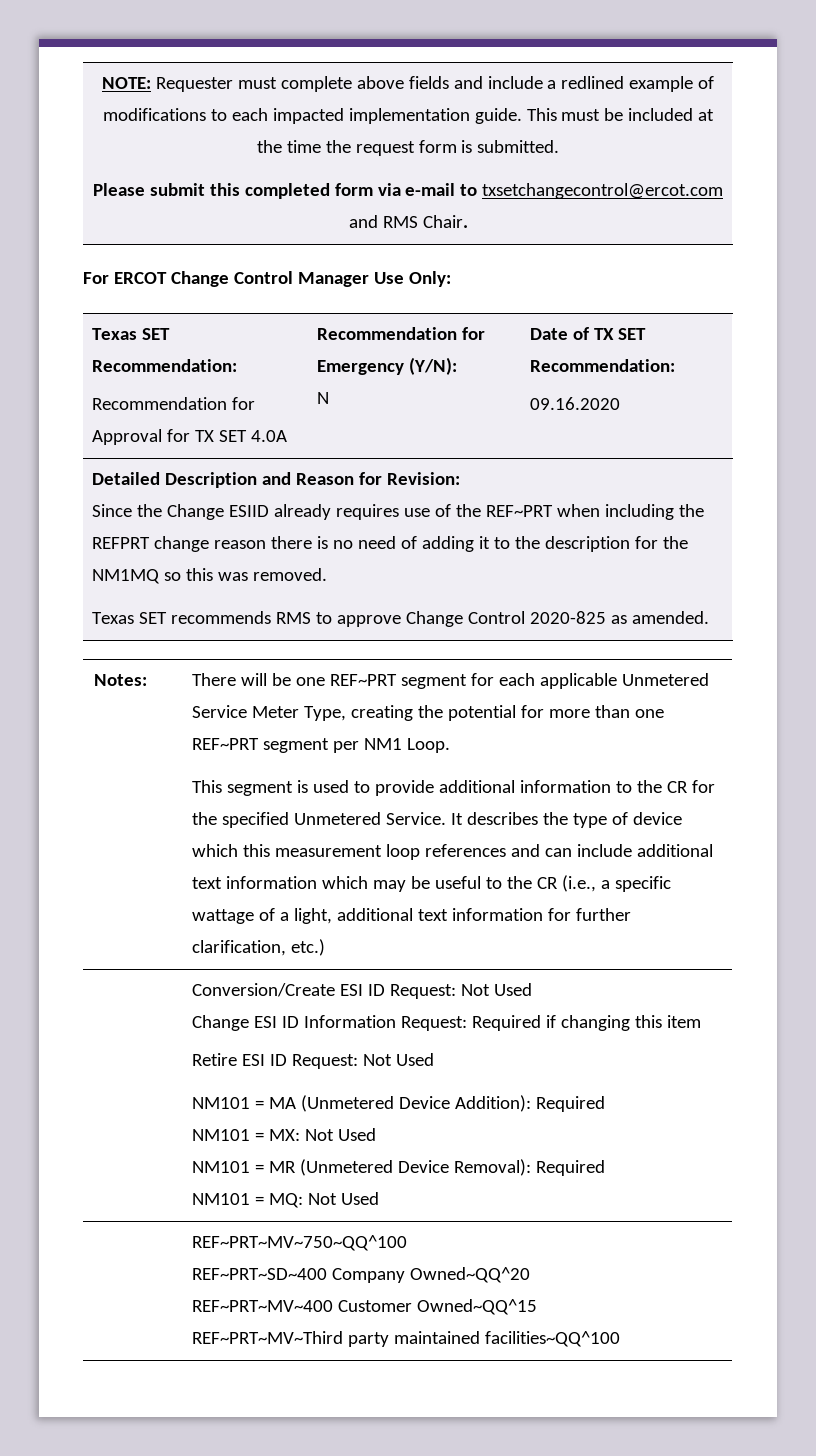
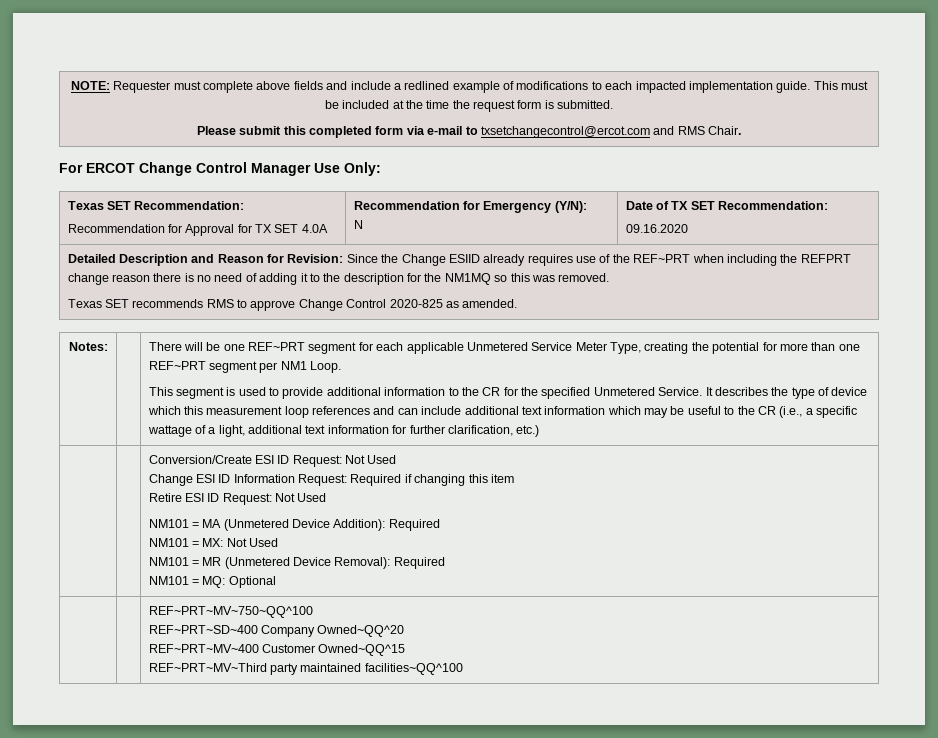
(461, 478) // -> (344, 258) none
[308,1192,380,1205] Not Used -> [228,576,276,588] Optional

